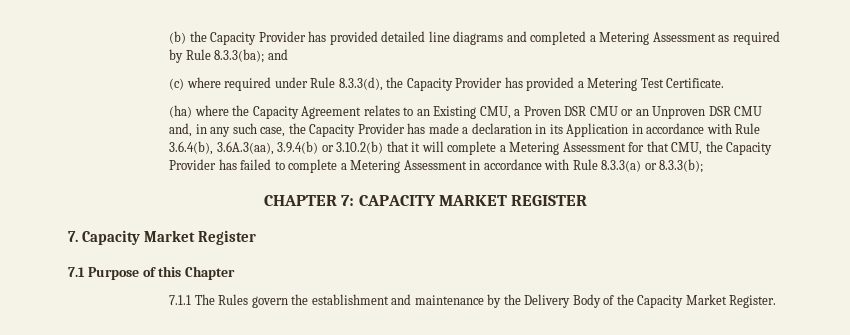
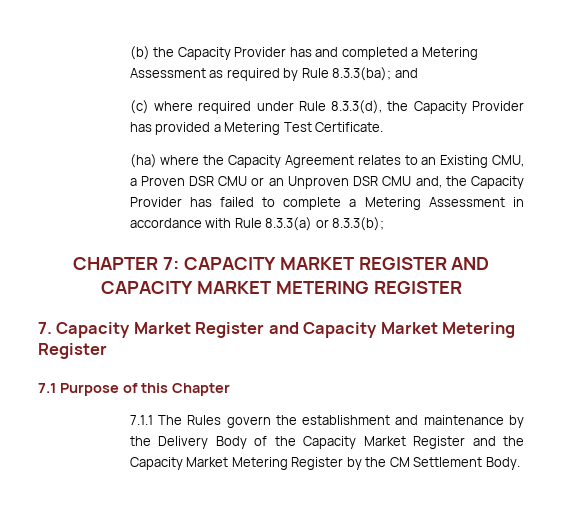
[329,31,504,45] provided detailed line diagrams -> (312, 52) none
[195,123,761,137] [169,141,703,155] in any such case, the Capacity Provider has made a declaration in its Application in accordance with Rule 3.6.4(b), 3.6A.3(aa), 3.9.4(b) or 3.10.2(b) that it will complete a Metering Assessment for that CMU, -> (442, 182) none
(588, 200) none -> [451,257,490,270] [100,281,462,294] AND CAPACITY MARKET METERING REGISTER
(257, 237) none -> [268,322,516,338] [38,343,107,359] and Capacity Market Metering Register
[729,295,777,308] Register. -> [413,436,525,449] [129,457,520,470] Register and the Capacity Market Metering Register by the CM Settlement Body.

